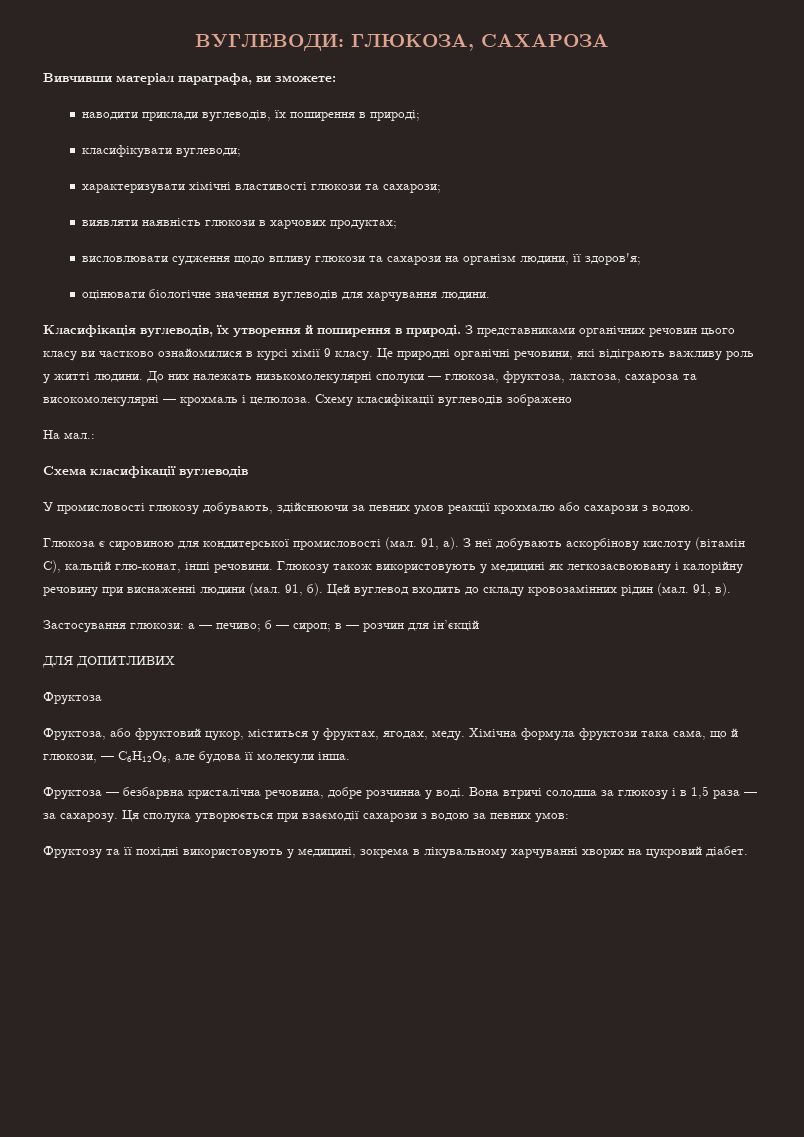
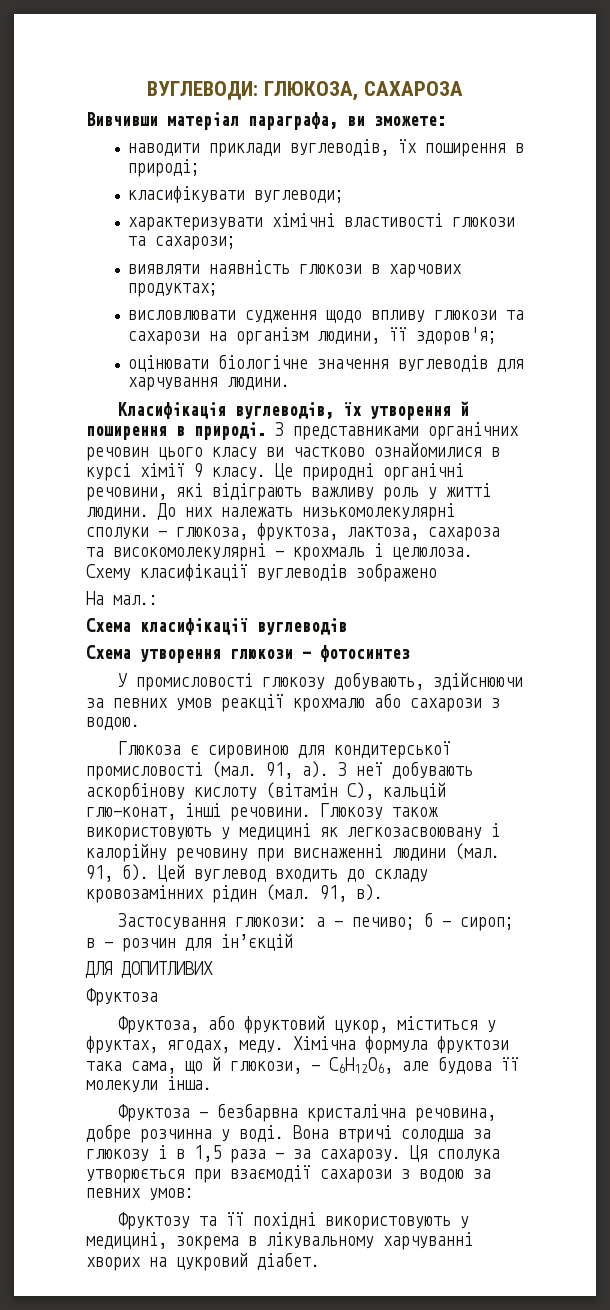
(248, 472) none -> [86,645,410,663] // Схема утворення глюкози — фотосинтез

